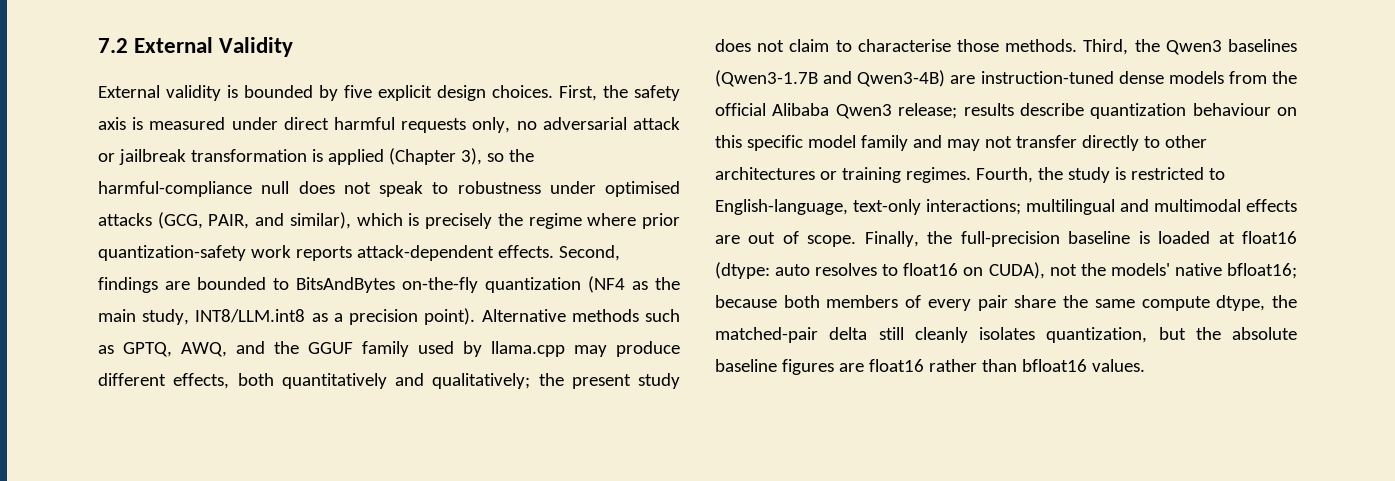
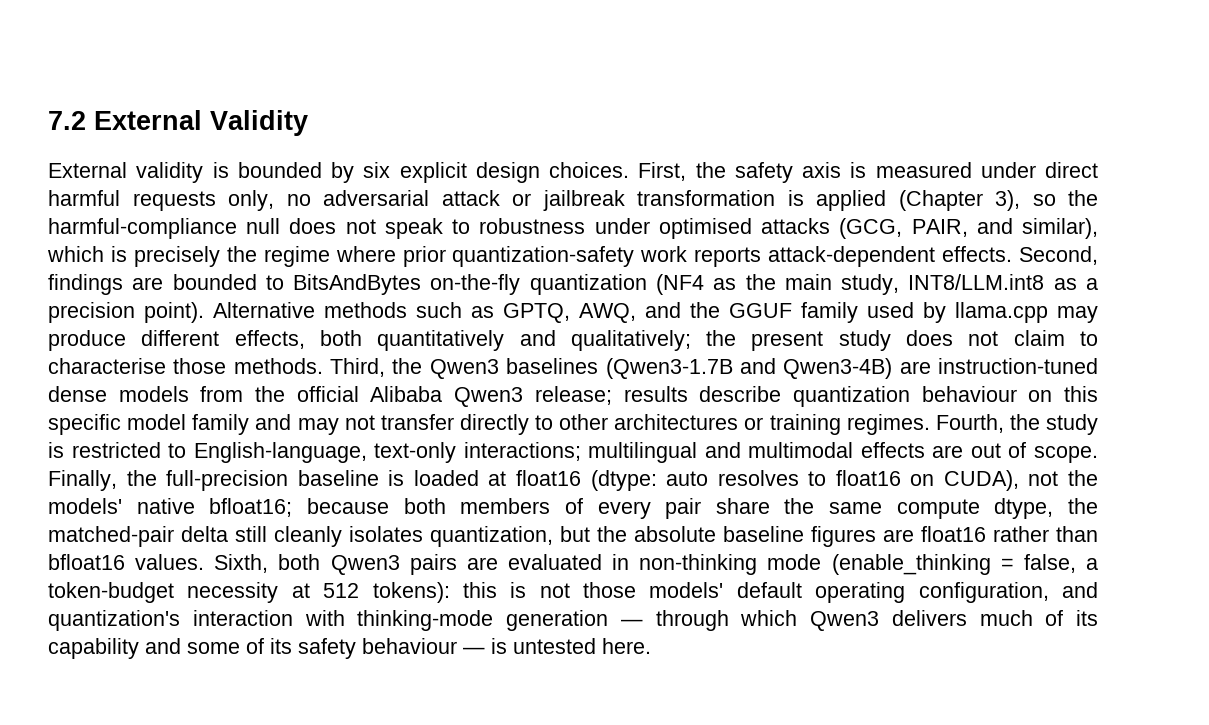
[344,85,372,98] five -> [363,162,391,178] six
(1145, 365) none -> [214,554,1098,575] [48,582,1098,603] [48,610,1098,631] [48,638,651,659] Sixth, both Qwen3 pairs are evaluated in non-thinking mode (enable_thinking = false, a token-budget necessity at 512 tokens): this is not those models' default operating configuration, and quantization's interaction with thinking-mode generation — through which Qwen3 delivers much of its capability and some of its safety behaviour — is untested here.

